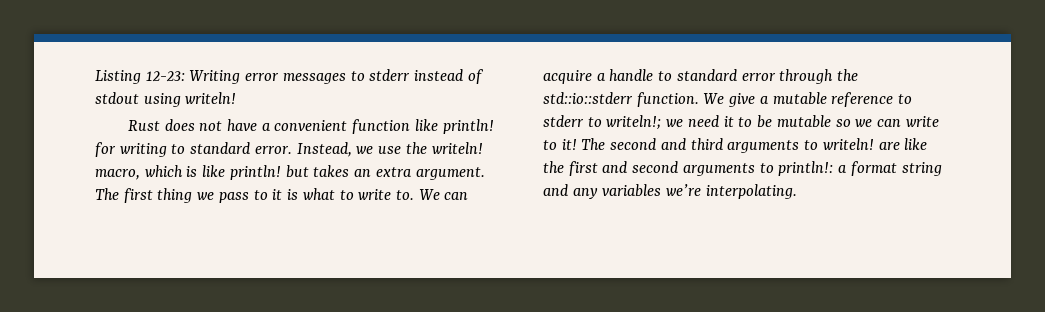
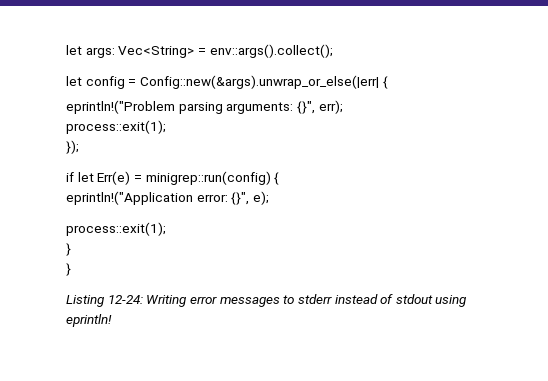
[95,70,185,84] Listing 12-23: -> [66,44,333,58] [66,75,388,89] [66,100,343,114] [66,120,166,134] [66,140,79,154] [66,171,280,185] [66,191,269,205] [66,222,166,236] [66,243,71,256] [66,263,71,276] [66,295,143,307] let args: Vec<String> = env::args().collect(); // let config = Config::new(&args).unwrap_or_else(|err| { // eprintln!("Problem parsing arguments: {}", err); // process::exit(1); // }); // if let Err(e) = minigrep::run(config) { // eprintln!("Application error: {}", e); // process::exit(1); // } // } // Listing 12-24:
[185,92,237,104] [127,119,494,134] [95,142,483,157] [95,165,485,180] [95,188,469,203] [543,69,859,84] [543,92,913,107] [543,115,939,129] [543,138,928,153] [543,161,942,176] [543,184,797,199] writeln! // Rust does not have a convenient function like println! for writing to standard error. Instead, we use the writeln! macro, which is like println! but takes an extra argument. The first thing we pass to it is what to write to. We can acquire a handle to standard error through the std::io::stderr function. We give a mutable reference to stderr to writeln!; we need it to be mutable so we can write to it! The second and third arguments to writeln! are like the first and second arguments to println!: a format string and any variables we’re interpolating. -> [66,314,112,327] eprintln!

